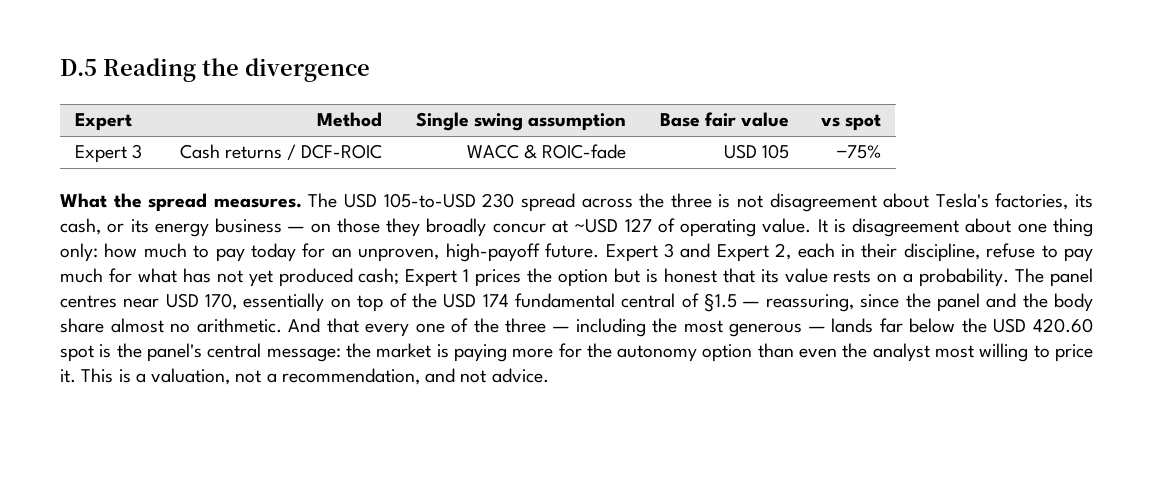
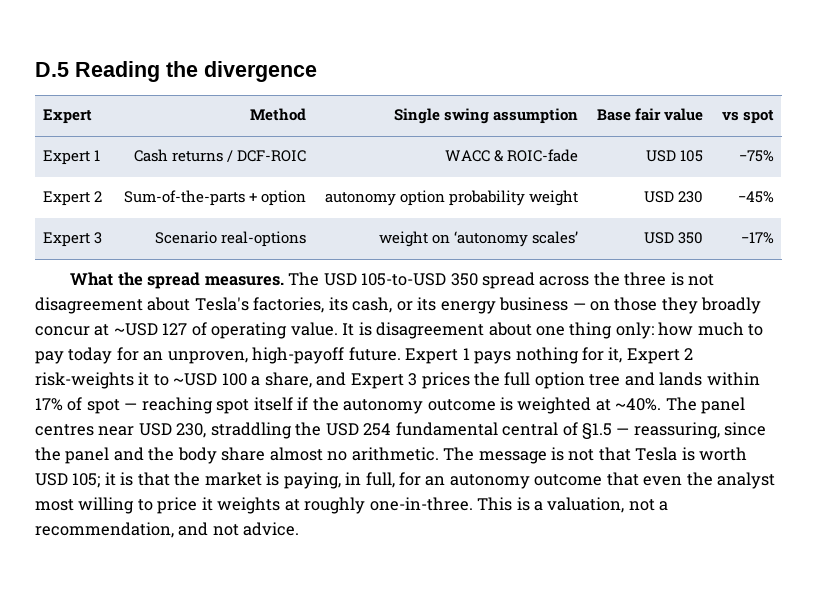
[131,144,142,159] 3 -> [93,150,100,161] 1
(882, 152) none -> [42,191,102,206] [123,190,307,206] [324,190,579,206] [644,191,704,203] [738,191,775,203] [42,232,102,247] [155,231,307,247] [378,231,579,247] [644,232,704,244] [741,232,775,244] // Expert 2 | Sum-of-the-parts + option | autonomy option probability weight | USD 230 | −45% // Expert 3 | Scenario real-options | weight on ‘autonomy scales’ | USD 350 | −17%
[482,193,515,208] 230 -> [450,273,478,286] 350
[663,243,1093,262] [60,268,1010,287] 3 and Expert 2, each in their discipline, refuse to pay much for what has not yet produced cash; Expert 1 prices the option but is honest that its value rests on a probability. -> [462,347,694,364] [35,372,760,389] [35,397,662,414] 1 pays nothing for it, Expert 2 risk-weights it to ~USD 100 a share, and Expert 3 prices the full option tree and lands within 17% of spot — reaching spot itself if the autonomy outcome is weighted at ~40%.
[205,293,509,312] 170, essentially on top of the USD 174 -> [176,422,392,439] 230, straddling the USD 254
[288,318,1093,337] [60,343,794,362] And that every one of the three — including the most generous — lands far below the USD 420.60 spot is the panel's central message: the market is paying more for the autonomy option than -> [443,447,748,464] [35,472,639,489] The message is not that Tesla is worth USD 105; it is that the market is paying, in full, for an autonomy outcome that
[60,369,76,383] it. -> [201,497,473,514] it weights at roughly one-in-three.

